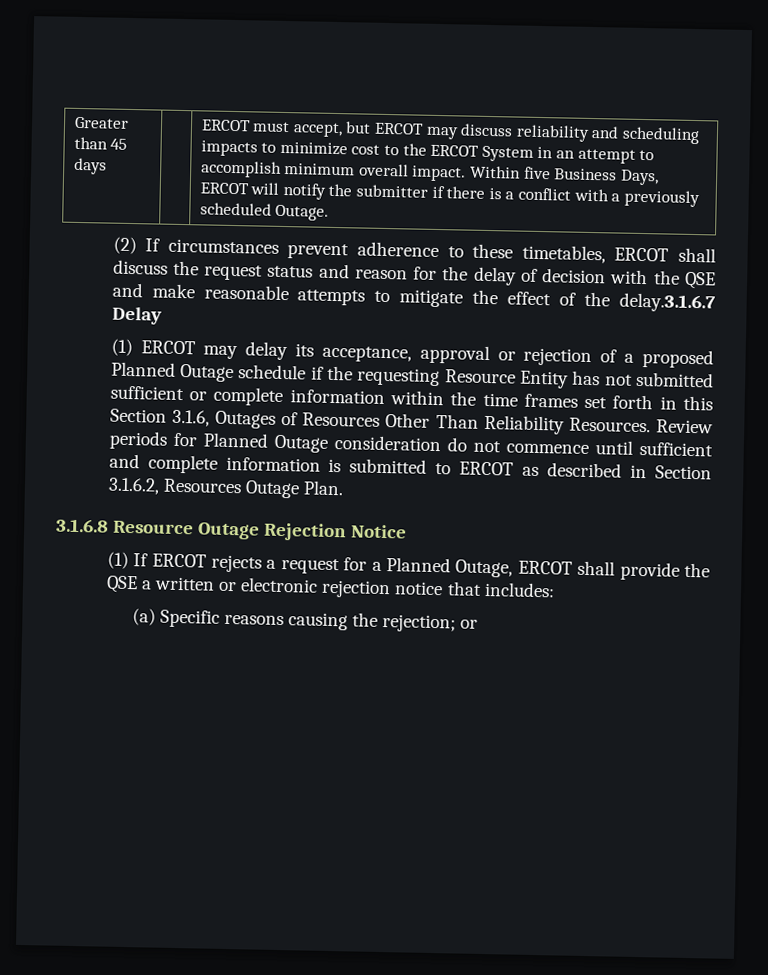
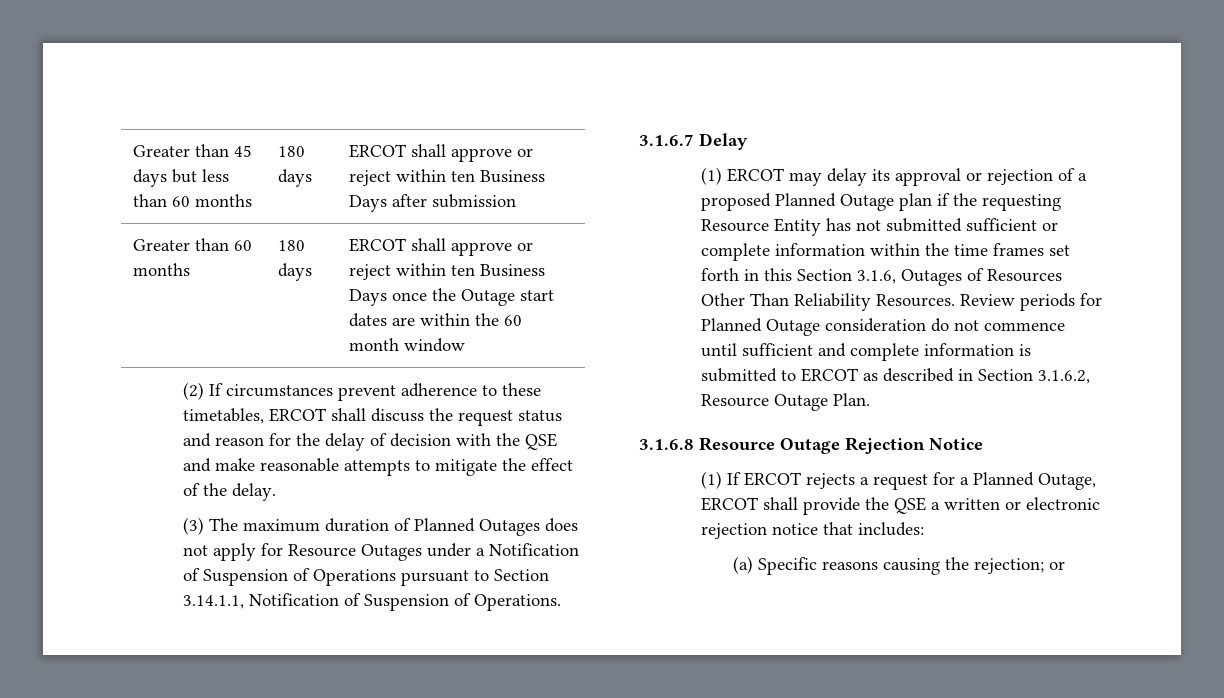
[200,119,700,145] [200,140,655,164] [200,160,659,186] [199,182,700,208] [199,202,330,221] | | ERCOT must accept, but ERCOT may discuss reliability and scheduling impacts to minimize cost to the ERCOT System in an attempt to accomplish minimum overall impact. Within five Business Days, ERCOT will notify the submitter if there is a conflict with a previously scheduled Outage. -> [172,169,230,183] [133,194,253,207] [278,146,306,157] [278,169,313,187] [349,144,534,162] [349,169,546,186] [349,194,517,212] [133,238,253,251] [133,263,191,276] [278,240,306,251] [278,263,313,281] [349,238,534,256] [349,263,546,280] [349,288,555,306] [349,313,523,327] [349,338,466,352] but less than 60 months | 180 days | ERCOT shall approve or reject within ten Business Days after submission // Greater than 60 months | 180 days | ERCOT shall approve or reject within ten Business Days once the Outage start dates are within the 60 month window
[619,292,717,313] delay.3.1.6.7 -> [232,483,277,501] [183,517,579,536] [183,543,580,561] [183,568,550,586] [183,593,562,611] [639,134,694,146] delay. // (3) The maximum duration of Planned Outages does not apply for Resource Outages under a Notification of Suspension of Operations pursuant to Section 3.14.1.1, Notification of Suspension of Operations. // 3.1.6.7
[321,345,412,363] acceptance, -> (891, 175) none
[238,364,307,380] schedule -> [899,193,933,211] plan
[162,478,242,494] Resources -> [701,394,770,407] Resource

